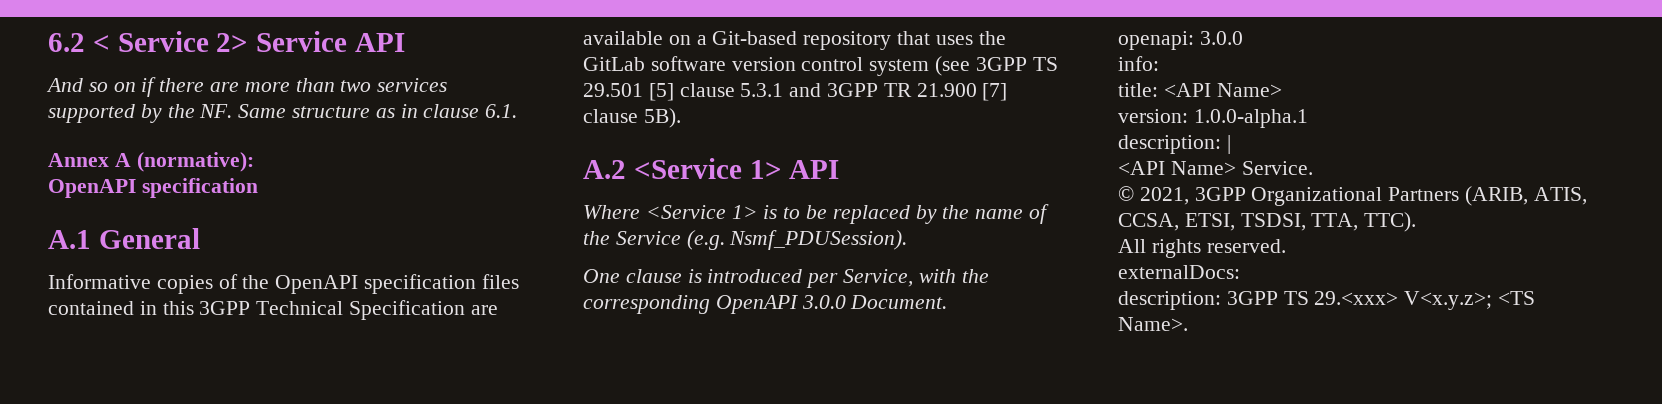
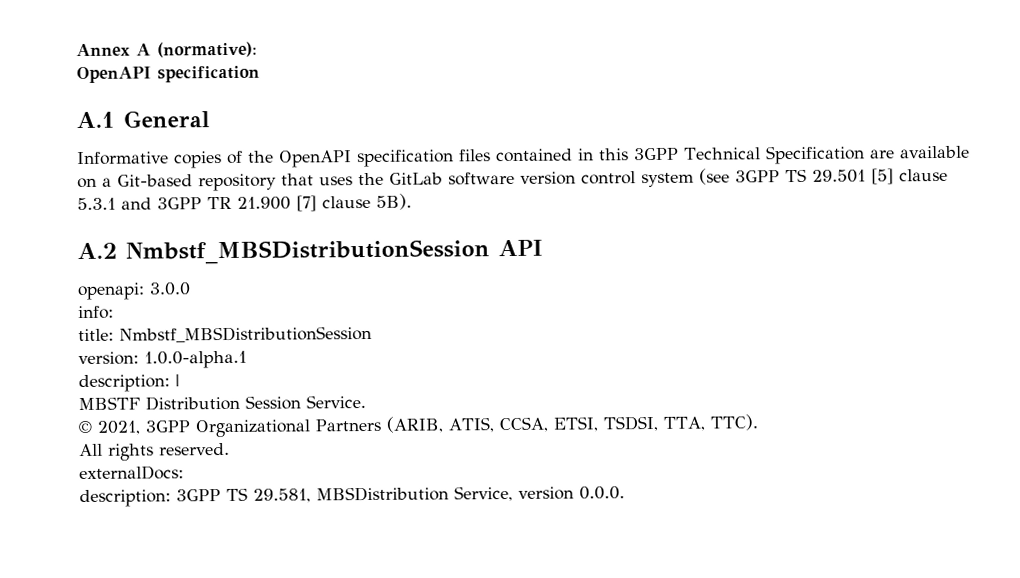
[48,31,406,52] [46,77,448,97] [48,104,518,123] 6.2 < Service 2> Service API // And so on if there are more than two services supported by the NF. Same structure as in clause 6.1. // -> (76, 50) none
[633,158,840,179] [583,204,1050,224] [583,230,908,250] [583,269,989,288] [583,295,948,314] <Service 1> API // Where <Service 1> is to be replaced by the name of the Service (e.g. Nsmf_PDUSession). // One clause is introduced per Service, with the corresponding OpenAPI 3.0.0 Document. -> [125,239,543,265] Nmbstf_MBSDistributionSession API
[1163,83,1282,97] <API Name> -> [119,325,372,343] Nmbstf_MBSDistributionSession
[1118,161,1236,175] <API Name> -> [78,395,301,411] MBSTF Distribution Session
[1314,291,1536,310] [1118,317,1188,331] 29.<xxx> V<x.y.z>; <TS Name>. -> [253,485,625,503] 29.581, MBSDistribution Service, version 0.0.0.

